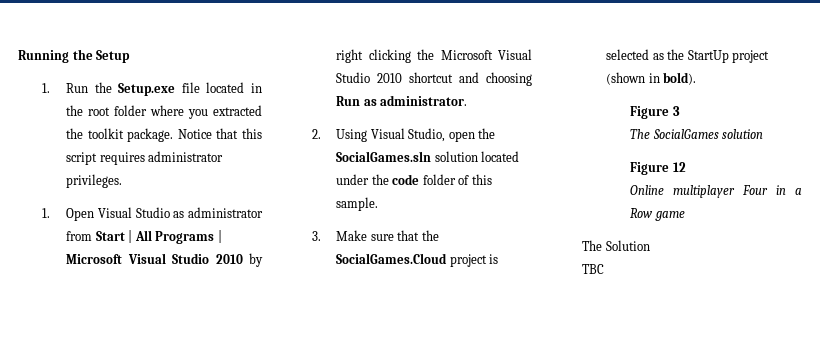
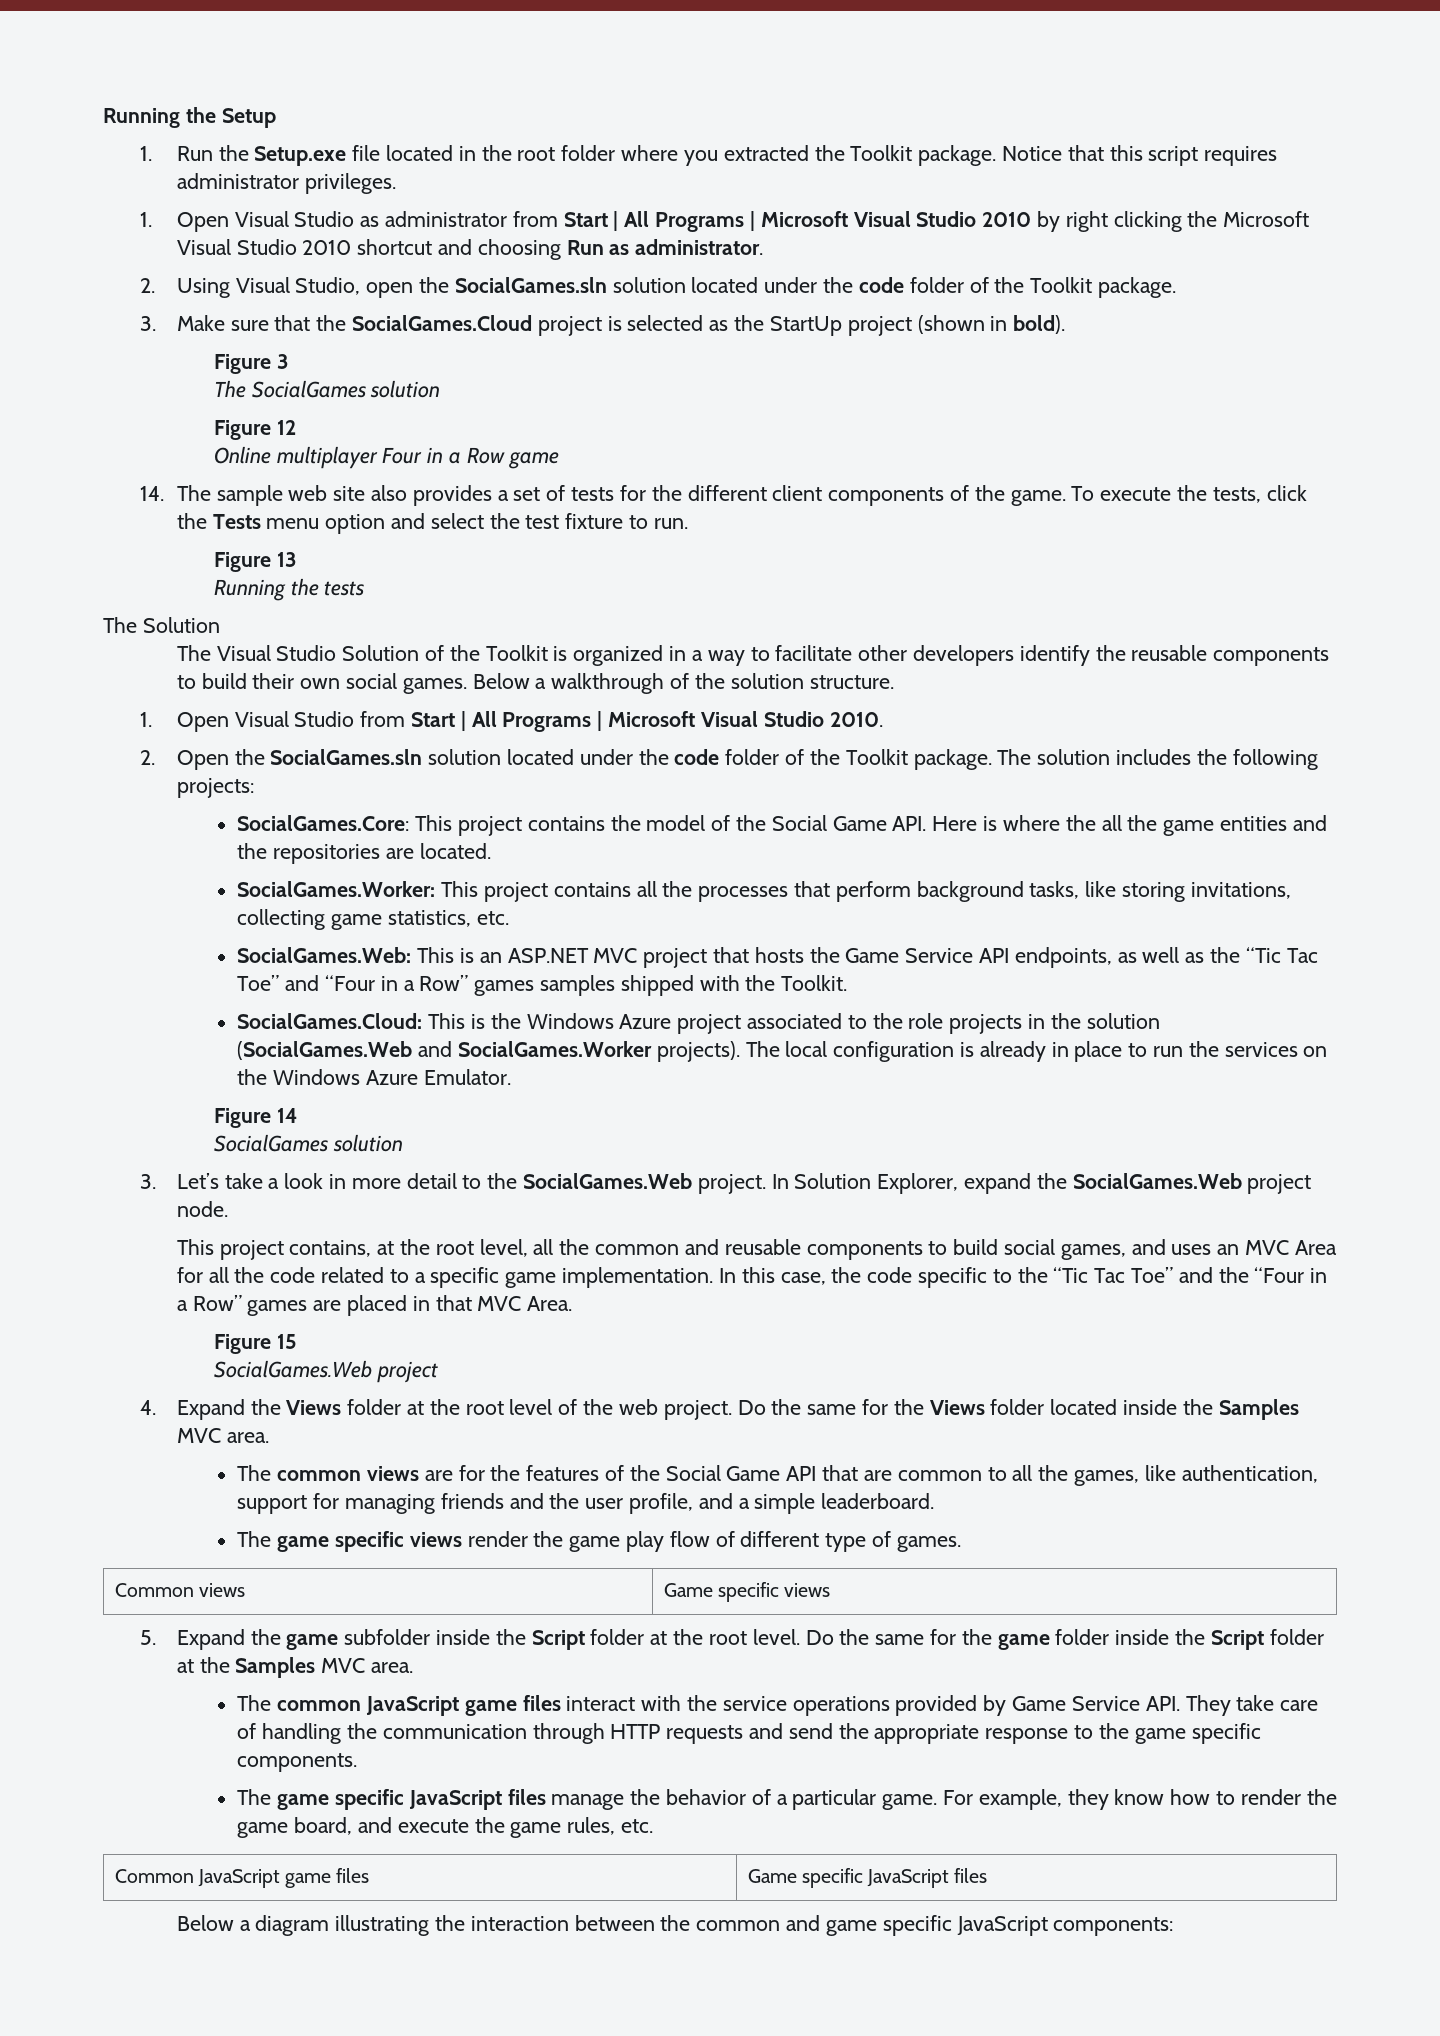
[87,128,124,139] toolkit -> [850,145,913,161] Toolkit
[471,174,492,185] [336,197,379,211] this sample. -> [994,277,1176,298] the Toolkit package.
[582,240,650,251] [582,264,605,274] The Solution // TBC -> [139,485,1307,506] [176,513,688,534] [213,552,297,572] [213,578,365,601] [103,617,220,633] [176,645,1330,666] [176,673,894,694] [139,711,883,732] [139,749,1318,770] [176,778,254,798] [237,815,1327,836] [237,843,491,864] [237,881,1291,902] [237,909,509,930] [237,947,1318,968] [237,975,848,996] [237,1013,1160,1034] [237,1041,1328,1062] [237,1069,511,1085] [213,1108,297,1128] [213,1134,403,1152] [139,1173,1312,1194] [176,1201,228,1217] [176,1239,1337,1260] [176,1267,1328,1288] [176,1295,573,1316] [213,1334,297,1354] [213,1360,438,1383] [139,1399,1299,1420] [176,1428,269,1443] [237,1465,1318,1486] [237,1493,935,1514] [237,1531,961,1552] [114,1583,245,1597] [663,1582,831,1602] [139,1629,1324,1650] [176,1657,414,1678] [237,1695,1319,1716] [237,1723,1261,1744] [237,1753,358,1772] [237,1789,1337,1810] [237,1817,654,1838] [114,1868,370,1888] [747,1868,988,1888] [176,1915,1174,1936] 14. The sample web site also provides a set of tests for the different client components of the game. To execute the tests, click the Tests menu option and select the test fixture to run. // Figure 13 // Running the tests // The Solution // The Visual Studio Solution of the Toolkit is organized in a way to facilitate other developers identify the reusable components to build their own social games. Below a walkthrough of the solution structure. // 1. Open Visual Studio from Start | All Programs | Microsoft Visual Studio 2010. // 2. Open the SocialGames.sln solution located under the code folder of the Toolkit package. The solution includes the following projects: // SocialGames.Core: This project contains the model of the Social Game API. Here is where the all the game entities and the repositories are located. // SocialGames.Worker: This project contains all the processes that perform background tasks, like storing invitations, collecting game statistics, etc. // SocialGames.Web: This is an ASP.NET MVC project that hosts the Game Service API endpoints, as well as the “Tic Tac Toe” and “Four in a Row” games samples shipped with the Toolkit. // SocialGames.Cloud: This is the Windows Azure project associated to the role projects in the solution (SocialGames.Web and SocialGames.Worker projects). The local configuration is already in place to run the services on the Windows Azure Emulator. // Figure 14 // SocialGames solution // 3. Let’s take a look in more detail to the SocialGames.Web project. In Solution Explorer, expand the SocialGames.Web project node. // This project contains, at the root level, all the common and reusable components to build social games, and uses an MVC Area for all the code related to a specific game implementation. In this case, the code specific to the “Tic Tac Toe” and the “Four in a Row” games are placed in that MVC Area. // Figure 15 // SocialGames.Web project // 4. Expand the Views folder at the root level of the web project. Do the same for the Views folder located inside the Samples MVC area. // The common views are for the features of the Social Game API that are common to all the games, like authentication, support for managing friends and the user profile, and a simple leaderboard. // The game specific views render the game play flow of different type of games. // Common views | Game specific views // 5. Expand the game subfolder inside the Script folder at the root level. Do the same for the game folder inside the Script folder at the Samples MVC area. // The common JavaScript game files interact with the service operations provided by Game Service API. They take care of handling the communication through HTTP requests and send the appropriate response to the game specific components. // The game specific JavaScript files manage the behavior of a particular game. For example, they know how to render the game board, and execute the game rules, etc. // Common JavaScript game files | Game specific JavaScript files // Below a diagram illustrating the interaction between the common and game specific JavaScript components:

